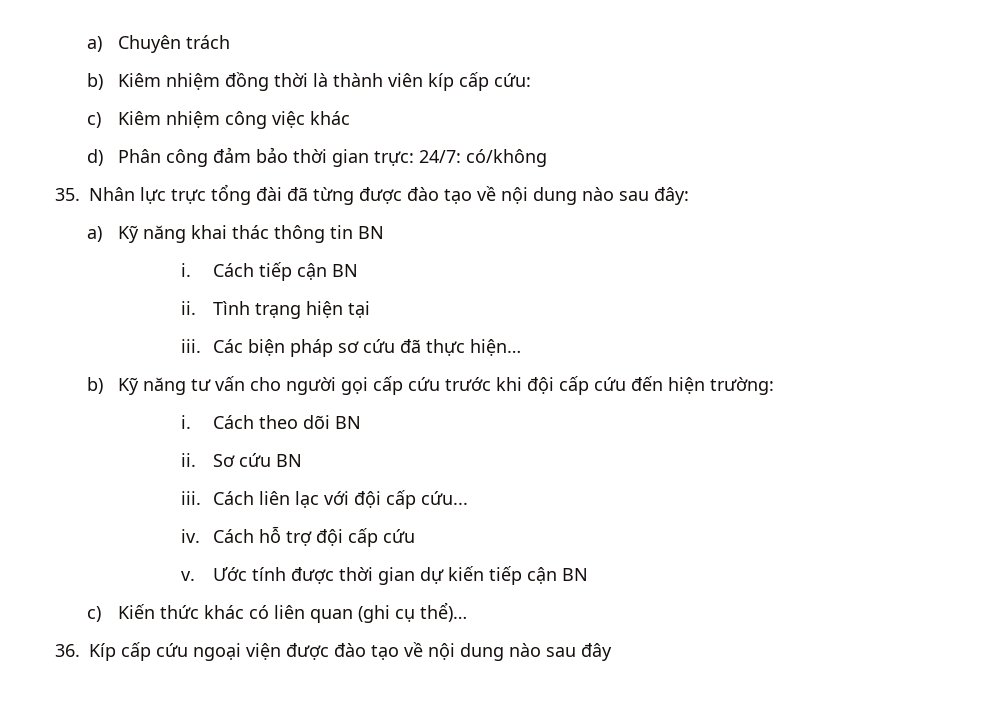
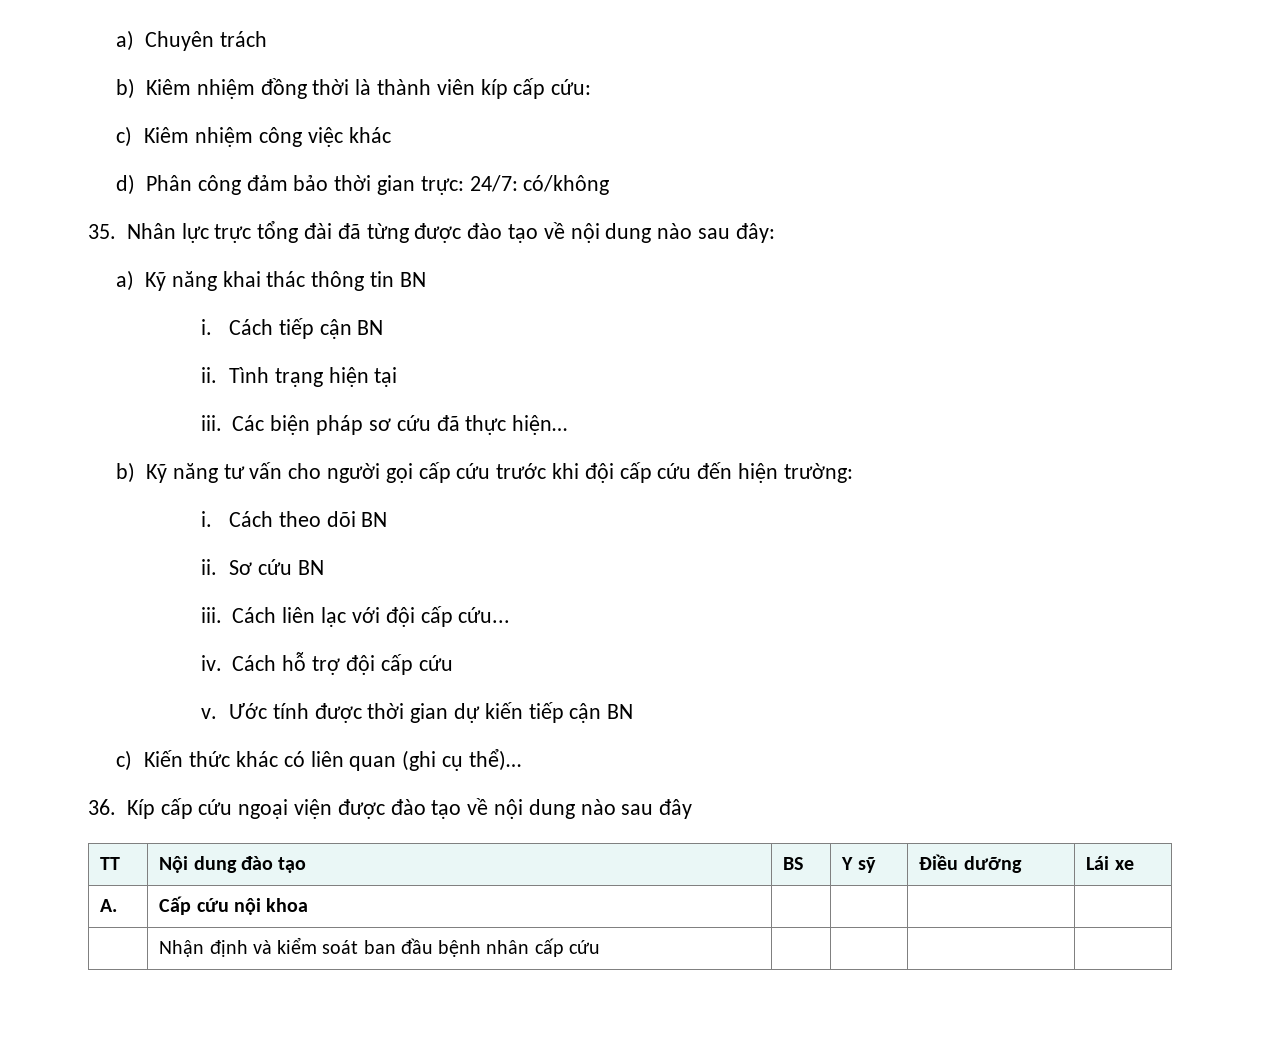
(612, 652) none -> [100,857,121,870] [159,856,307,873] [783,857,804,870] [841,857,876,873] [919,854,1022,873] [1086,856,1134,870] [100,899,118,912] [159,896,309,915] [159,937,600,957] // TT | Nội dung đào tạo | BS | Y sỹ | Điều dưỡng | Lái xe // A. | Cấp cứu nội khoa | | | | // | Nhận định và kiểm soát ban đầu bệnh nhân cấp cứu | | | |

